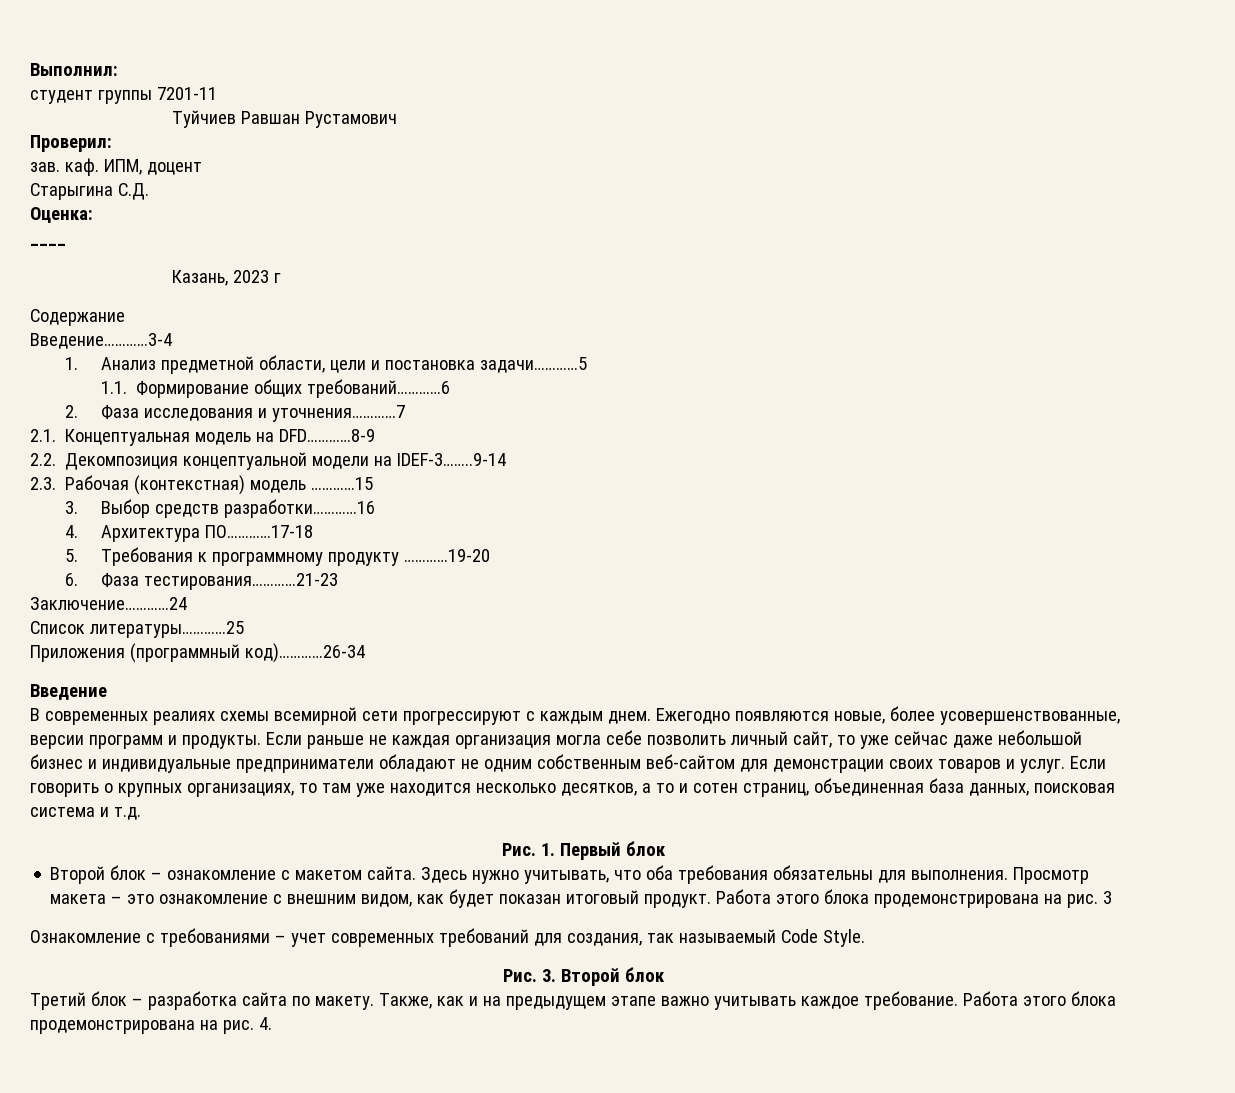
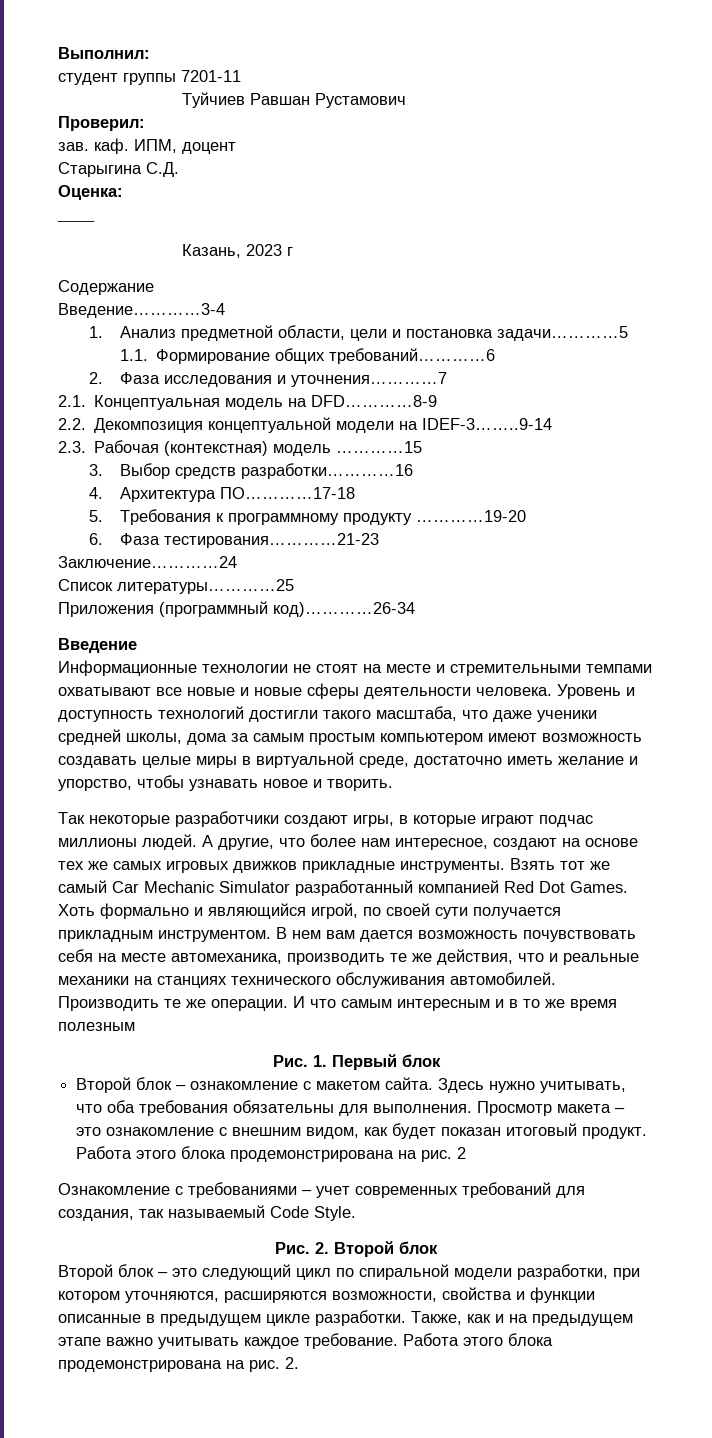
[30,706,1120,725] [30,730,1082,749] [30,754,1106,773] [30,778,1115,797] [30,807,141,820] В современных реалиях схемы всемирной сети прогрессируют с каждым днем. Ежегодно появляются новые, более усовершенствованные, версии программ и продукты. Если раньше не каждая организация могла себе позволить личный сайт, то уже сейчас даже небольшой бизнес и индивидуальные предприниматели обладают не одним собственным веб-сайтом для демонстрации своих товаров и услуг. Если говорить о крупных организациях, то там уже находится несколько десятков, а то и сотен страниц, объединенная база данных, поисковая система и т.д. -> [58,660,652,676] [58,683,635,699] [58,706,597,722] [58,729,642,745] [58,752,638,768] [58,775,393,791] [58,811,593,827] [58,834,638,850] [58,858,610,873] [58,880,628,896] [58,903,561,919] [58,927,636,942] [58,949,639,965] [58,972,556,988] [58,996,617,1011] [58,1022,135,1031] Информационные технологии не стоят на месте и стремительными темпами охватывают все новые и новые сферы деятельности человека. Уровень и доступность технологий достигли такого масштаба, что даже ученики средней школы, дома за самым простым компьютером имеют возможность создавать целые миры в виртуальной среде, достаточно иметь желание и упорство, чтобы узнавать новое и творить. // Так некоторые разработчики создают игры, в которые играют подчас миллионы людей. А другие, что более нам интересное, создают на основе тех же самых игровых движков прикладные инструменты. Взять тот же самый Car Mechanic Simulator разработанный компанией Red Dot Games. Хоть формально и являющийся игрой, по своей сути получается прикладным инструментом. В нем вам дается возможность почувствовать себя на месте автомеханика, производить те же действия, что и реальные механики на станциях технического обслуживания автомобилей. Производить те же операции. И что самым интересным и в то же время полезным
[1103,891,1113,904] 3 -> [457,1147,467,1159] 2
[542,969,557,982] 3. -> [315,1242,329,1254] 2.
[30,991,374,1010] Третий блок – разработка сайта по макету. -> [58,1264,640,1280] [58,1287,595,1303] [58,1310,406,1326] Второй блок – это следующий цикл по спиральной модели разработки, при котором уточняются, расширяются возможности, свойства и функции описанные в предыдущем цикле разработки.
[258,1017,272,1030] 4. -> [285,1357,299,1369] 2.

